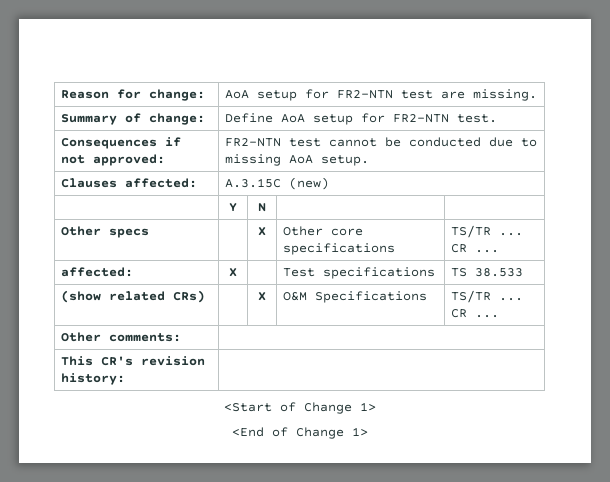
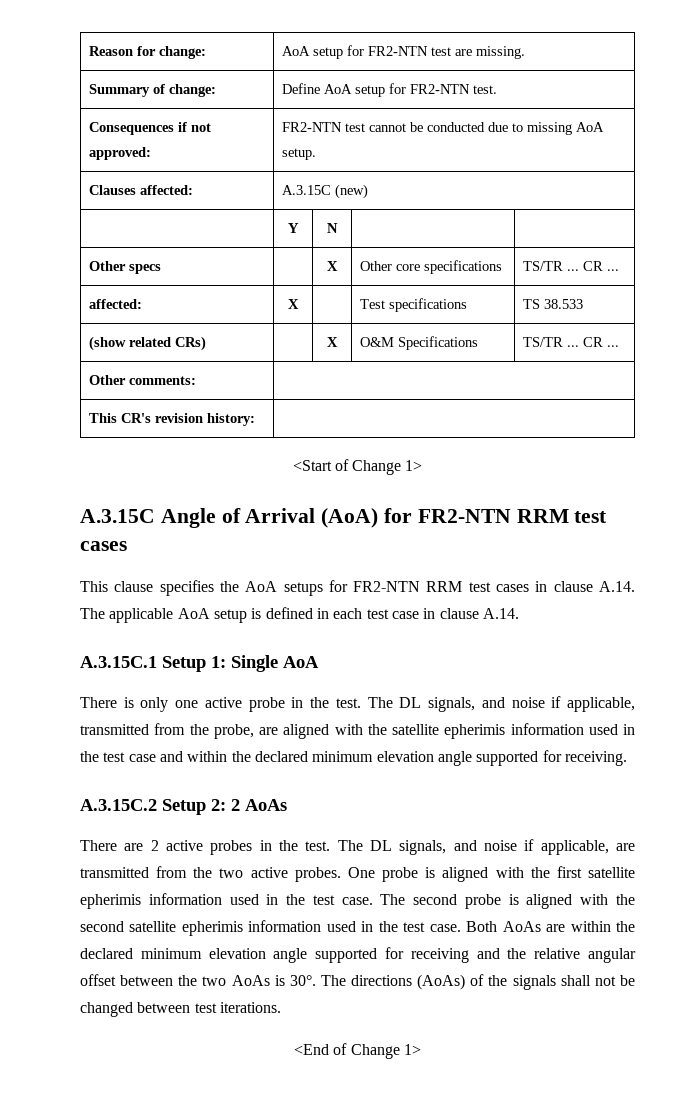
(376, 406) none -> [80,508,608,528] [80,541,127,551] [80,580,636,596] [80,607,519,623] [80,655,319,672] [80,696,636,712] [80,723,635,739] [80,750,627,766] [80,799,287,815] [80,839,635,855] [80,866,635,882] [80,893,635,909] [80,920,635,936] [80,947,636,963] [80,974,635,990] [80,1002,281,1017] // A.3.15C Angle of Arrival (AoA) for FR2-NTN RRM test cases // This clause specifies the AoA setups for FR2-NTN RRM test cases in clause A.14. The applicable AoA setup is defined in each test case in clause A.14. // A.3.15C.1 Setup 1: Single AoA // There is only one active probe in the test. The DL signals, and noise if applicable, transmitted from the probe, are aligned with the satellite epherimis information used in the test case and within the declared minimum elevation angle supported for receiving. // A.3.15C.2 Setup 2: 2 AoAs // There are 2 active probes in the test. The DL signals, and noise if applicable, are transmitted from the two active probes. One probe is aligned with the first satellite epherimis information used in the test case. The second probe is aligned with the second satellite epherimis information used in the test case. Both AoAs are within the declared minimum elevation angle supported for receiving and the relative angular offset between the two AoAs is 30°. The directions (AoAs) of the signals shall not be changed between test iterations.

